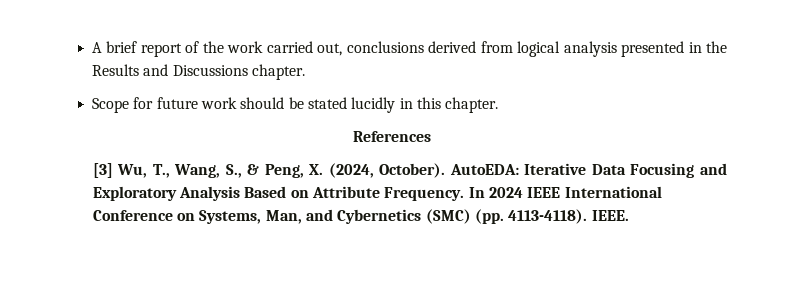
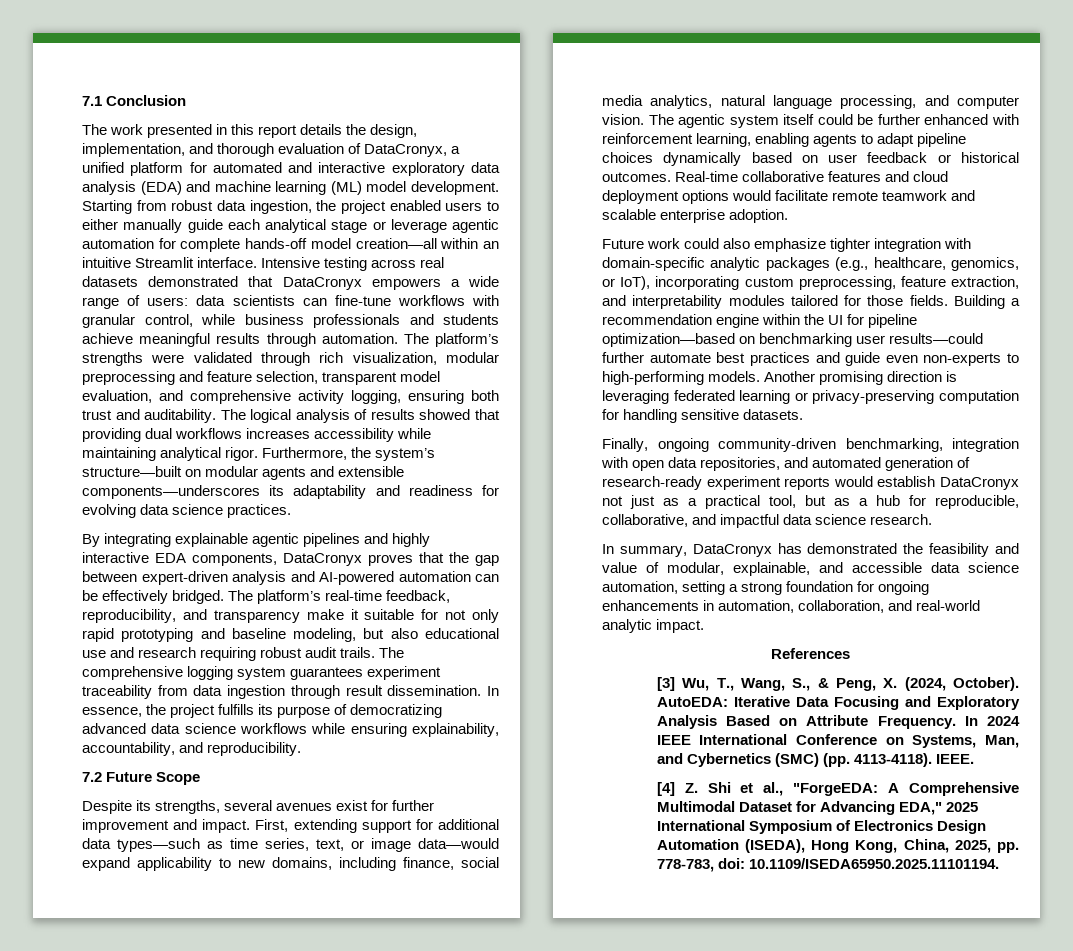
[91,41,728,57] [91,64,305,80] [91,97,499,113] A brief report of the work carried out, conclusions derived from logical analysis presented in the Results and Discussions chapter. // Scope for future work should be stated lucidly in this chapter. -> [82,95,187,106] [82,124,418,138] [82,143,461,157] [82,162,500,176] [82,181,499,195] [82,200,500,214] [82,219,499,233] [82,238,500,252] [82,257,445,271] [82,276,500,290] [82,295,499,309] [82,314,499,328] [82,333,499,347] [82,352,499,366] [82,371,441,385] [82,390,499,404] [82,409,500,423] [82,428,432,442] [82,447,436,461] [82,466,405,480] [82,485,499,499] [82,504,292,518] [82,533,431,547] [82,552,499,566] [82,571,499,585] [82,590,451,604] [82,609,499,623] [82,628,499,642] [82,647,405,661] [82,666,442,680] [82,685,500,699] [82,704,443,718] [82,723,499,737] [82,742,302,756] [82,772,201,785] [82,800,435,814] [82,819,500,833] [82,838,499,852] [82,857,499,871] [602,95,1019,109] [602,114,1019,128] [602,133,967,147] [602,152,1019,166] [602,171,949,182] [602,190,976,204] [602,209,789,223] [602,238,972,252] [602,257,1019,271] [602,276,1020,290] [602,295,1020,309] [602,314,918,328] [602,333,984,347] [602,352,1019,366] [602,371,958,385] [602,390,1019,404] [602,409,804,423] [602,438,1019,452] [601,457,971,471] [602,476,1019,490] [602,495,1019,509] [602,514,933,528] [602,543,1020,557] [602,562,1019,576] [602,581,930,595] [602,600,981,613] [602,619,705,633] 7.1 Conclusion // The work presented in this report details the design, implementation, and thorough evaluation of DataCronyx, a unified platform for automated and interactive exploratory data analysis (EDA) and machine learning (ML) model development. Starting from robust data ingestion, the project enabled users to either manually guide each analytical stage or leverage agentic automation for complete hands-off model creation—all within an intuitive Streamlit interface. Intensive testing across real datasets demonstrated that DataCronyx empowers a wide range of users: data scientists can fine-tune workflows with granular control, while business professionals and students achieve meaningful results through automation. The platform’s strengths were validated through rich visualization, modular preprocessing and feature selection, transparent model evaluation, and comprehensive activity logging, ensuring both trust and auditability. The logical analysis of results showed that providing dual workflows increases accessibility while maintaining analytical rigor. Furthermore, the system’s structure—built on modular agents and extensible components—underscores its adaptability and readiness for evolving data science practices. // By integrating explainable agentic pipelines and highly interactive EDA components, DataCronyx proves that the gap between expert-driven analysis and AI-powered automation can be effectively bridged. The platform’s real-time feedback, reproducibility, and transparency make it suitable for not only rapid prototyping and baseline modeling, but also educational use and research requiring robust audit trails. The comprehensive logging system guarantees experiment traceability from data ingestion through result dissemination. In essence, the project fulfills its purpose of democratizing advanced data science workflows while ensuring explainability, accountability, and reproducibility. // 7.2 Future Scope // Despite its strengths, several avenues exist for further improvement and impact. First, extending support for additional data types—such as time series, text, or image data—would expand applicability to new domains, including finance, social media analytics, natural language processing, and computer vision. The agentic system itself could be further enhanced with reinforcement learning, enabling agents to adapt pipeline choices dynamically based on user feedback or historical outcomes. Real-time collaborative features and cloud deployment options would facilitate remote teamwork and scalable enterprise adoption. // Future work could also emphasize tighter integration with domain-specific analytic packages (e.g., healthcare, genomics, or IoT), incorporating custom preprocessing, feature extraction, and interpretability modules tailored for those fields. Building a recommendation engine within the UI for pipeline optimization—based on benchmarking user results—could further automate best practices and guide even non-experts to high-performing models. Another promising direction is leveraging federated learning or privacy-preserving computation for handling sensitive datasets. // Finally, ongoing community-driven benchmarking, integration with open data repositories, and automated generation of research-ready experiment reports would establish DataCronyx not just as a practical tool, but as a hub for reproducible, collaborative, and impactful data science research. // In summary, DataCronyx has demonstrated the feasibility and value of modular, explainable, and accessible data science automation, setting a strong foundation for ongoing enhancements in automation, collaboration, and real-world analytic impact.
(629, 215) none -> [656,782,1019,796] [656,801,979,815] [656,820,986,834] [656,839,1019,853] [656,858,999,872] // [4] Z. Shi et al., "ForgeEDA: A Comprehensive Multimodal Dataset for Advancing EDA," 2025 International Symposium of Electronics Design Automation (ISEDA), Hong Kong, China, 2025, pp. 778-783, doi: 10.1109/ISEDA65950.2025.11101194.

